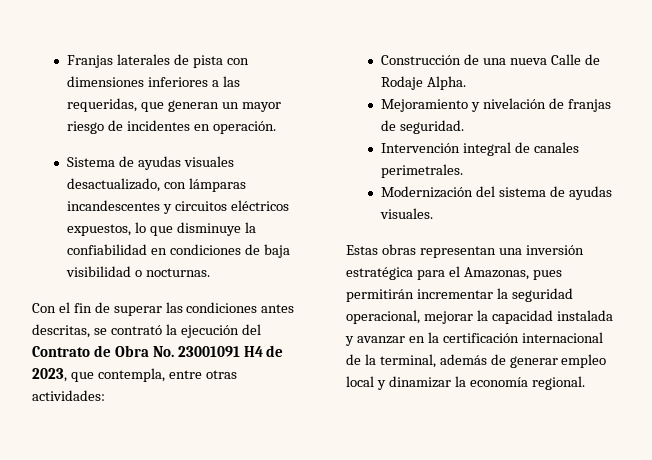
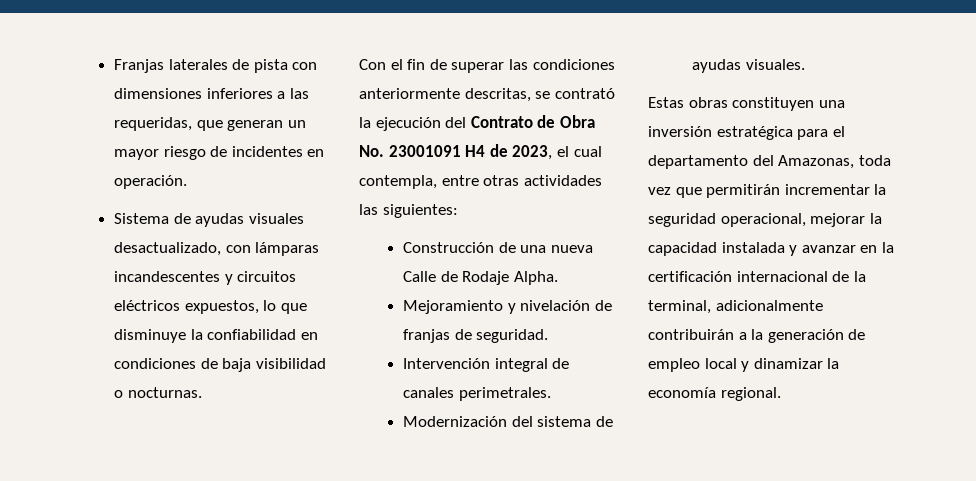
[261,304,295,313] antes -> [359,88,460,99] anteriormente
[70,372,94,382] que -> [556,146,602,157] el cual
[32,390,105,401] actividades: -> [523,175,602,186] [359,204,458,218] actividades las siguientes:
[419,246,496,258] representan -> [732,97,815,111] constituyen
[463,267,562,280] Amazonas, pues -> [648,155,891,169] [648,187,702,198] departamento del Amazonas, toda vez que
[439,354,558,368] además de generar -> [715,300,823,311] [648,329,866,343] adicionalmente contribuirán a la generación de

